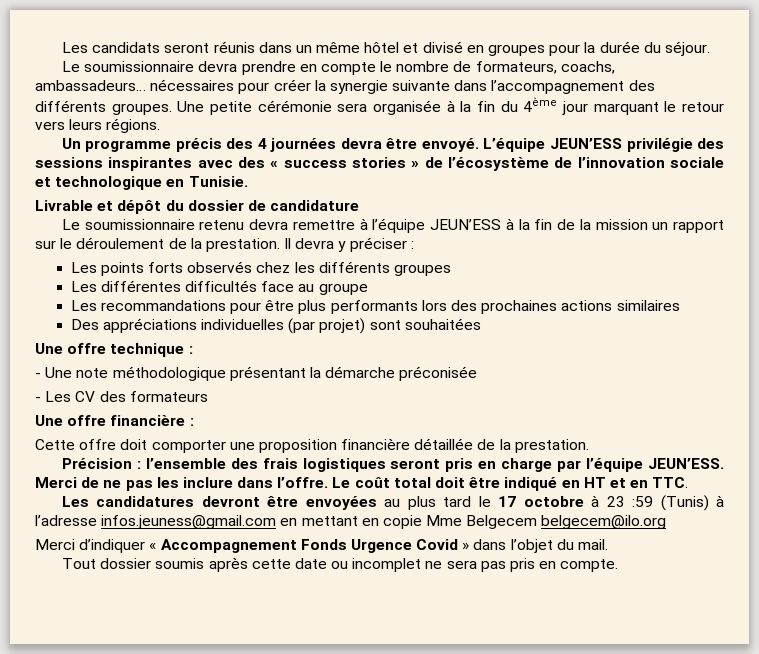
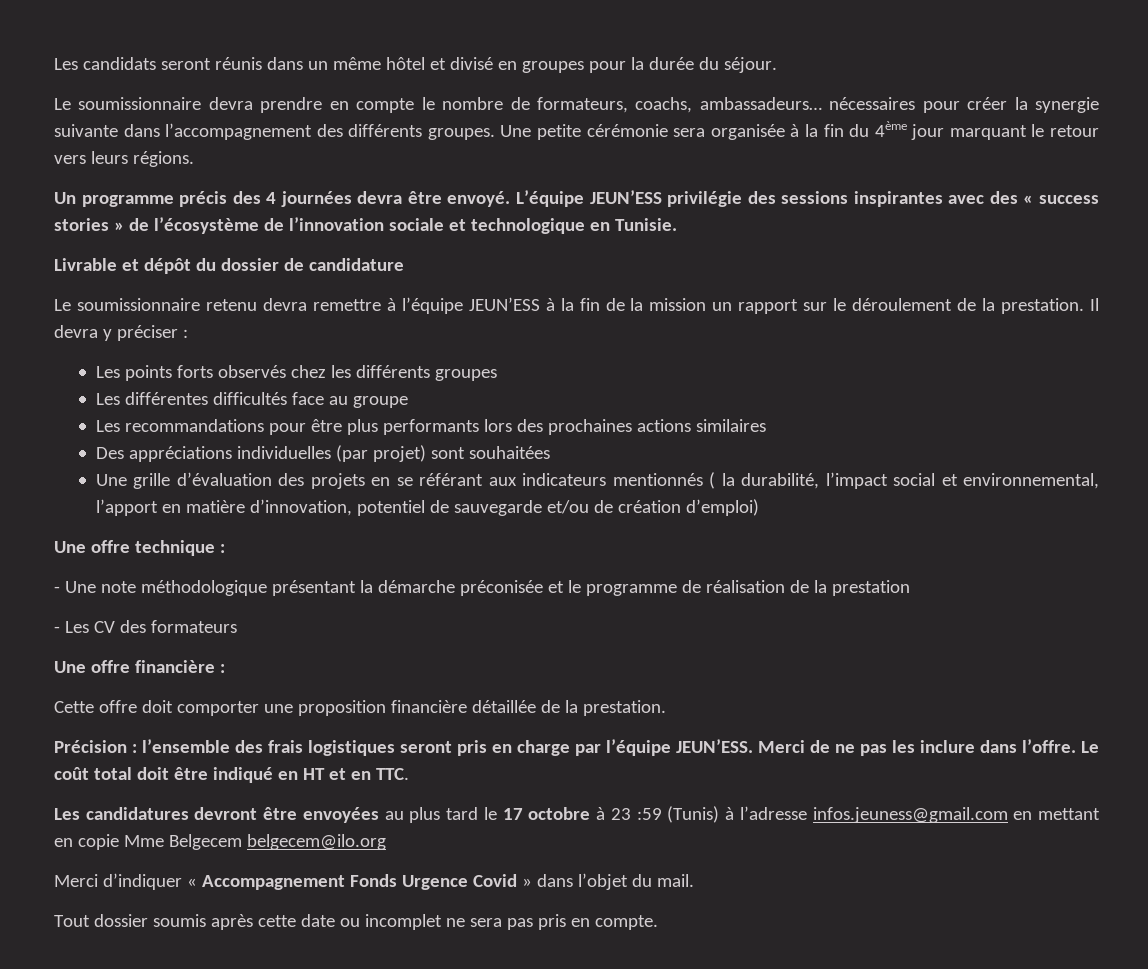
(481, 324) none -> [95,472,1099,489] [95,499,759,516] // Une grille d’évaluation des projets en se référant aux indicateurs mentionnés ( la durabilité, l’impact social et environnemental, l’apport en matière d’innovation, potentiel de sauvegarde et/ou de création d’emploi)
(478, 373) none -> [547,580,910,596] et le programme de réalisation de la prestation

